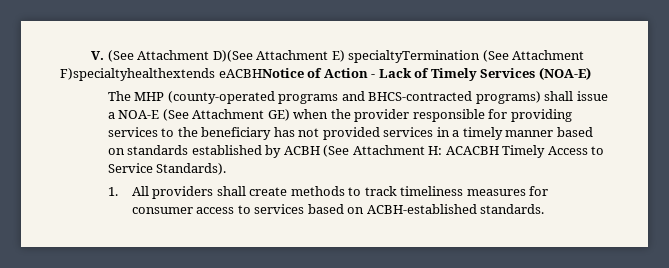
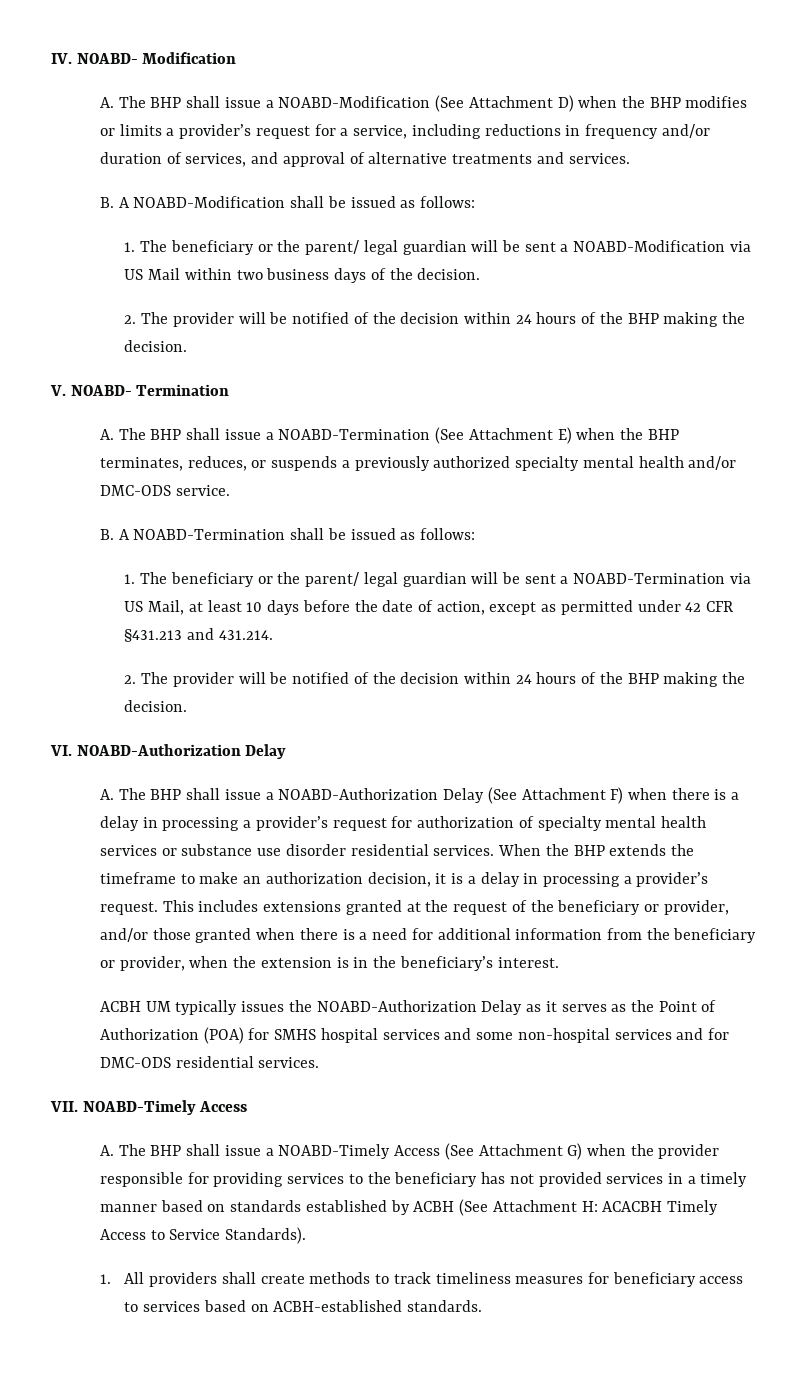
[91,50,585,63] [60,67,591,81] [107,91,608,104] [107,109,290,121] V. (See Attachment D)(See Attachment E) specialtyTermination (See Attachment F)specialtyhealthextends eACBHNotice of Action - Lack of Timely Services (NOA-E) // The MHP (county-operated programs and BHCS-contracted programs) shall issue a NOA-E (See Attachment GE) -> [51,52,237,64] [99,95,748,112] [99,124,710,139] [99,152,630,167] [99,196,476,208] [124,240,751,255] [124,268,481,283] [124,312,746,327] [124,340,188,352] [50,384,230,396] [99,427,679,444] [99,456,737,471] [99,485,230,496] [99,528,476,540] [124,572,751,587] [124,600,734,615] [124,628,273,642] [124,672,746,687] [124,700,188,712] [50,744,287,759] [99,787,740,804] [99,816,706,831] [99,844,694,856] [99,872,709,887] [99,900,729,915] [99,928,757,943] [99,956,559,971] [99,1000,717,1015] [99,1027,729,1044] [99,1056,320,1068] [50,1100,248,1115] [99,1143,583,1160] IV. NOABD- Modification // A. The BHP shall issue a NOABD-Modification (See Attachment D) when the BHP modifies or limits a provider’s request for a service, including reductions in frequency and/or duration of services, and approval of alternative treatments and services. // B. A NOABD-Modification shall be issued as follows: // 1. The beneficiary or the parent/ legal guardian will be sent a NOABD-Modification via US Mail within two business days of the decision. // 2. The provider will be notified of the decision within 24 hours of the BHP making the decision. // V. NOABD- Termination // A. The BHP shall issue a NOABD-Termination (See Attachment E) when the BHP terminates, reduces, or suspends a previously authorized specialty mental health and/or DMC-ODS service. // B. A NOABD-Termination shall be issued as follows: // 1. The beneficiary or the parent/ legal guardian will be sent a NOABD-Termination via US Mail, at least 10 days before the date of action, except as permitted under 42 CFR §431.213 and 431.214. // 2. The provider will be notified of the decision within 24 hours of the BHP making the decision. // VI. NOABD-Authorization Delay // A. The BHP shall issue a NOABD-Authorization Delay (See Attachment F) when there is a delay in processing a provider’s request for authorization of specialty mental health services or substance use disorder residential services. When the BHP extends the timeframe to make an authorization decision, it is a delay in processing a provider’s request. This includes extensions granted at the request of the beneficiary or provider, and/or those granted when there is a need for additional information from the beneficiary or provider, when the extension is in the beneficiary’s interest. // ACBH UM typically issues the NOABD-Authorization Delay as it serves as the Point of Authorization (POA) for SMHS hospital services and some non-hospital services and for DMC-ODS residential services. // VII. NOABD-Timely Access // A. The BHP shall issue a NOABD-Timely Access (See Attachment G)
[131,207,193,214] consumer -> [612,1272,696,1287] beneficiary

